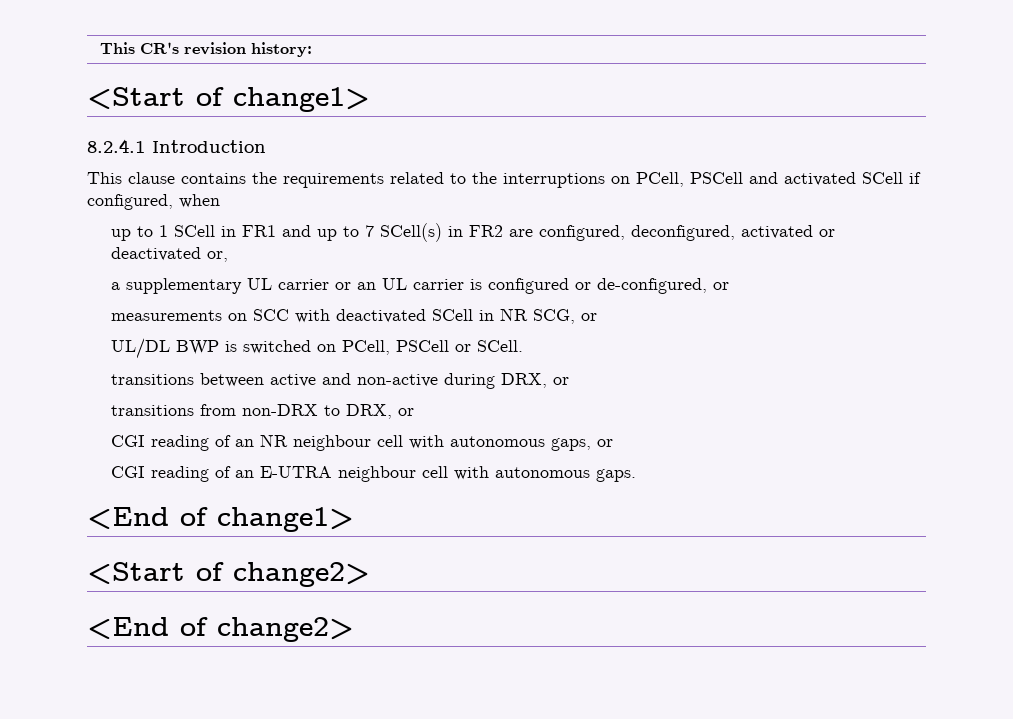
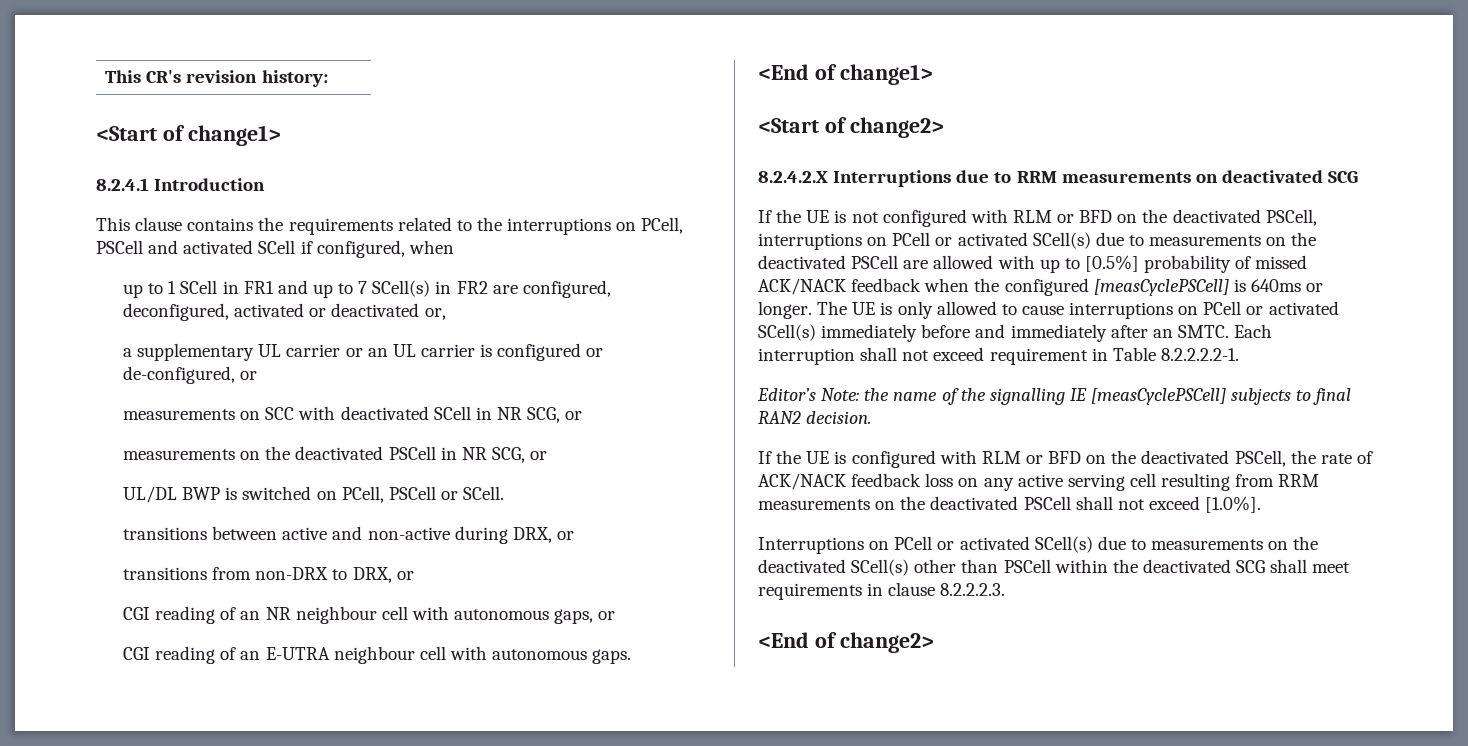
(597, 317) none -> [123,446,548,463] // measurements on the deactivated PSCell in NR SCG, or
(370, 574) none -> [758,170,1359,187] [758,209,1317,227] [758,232,1317,250] [758,255,1308,273] [758,278,1324,296] [758,301,1339,319] [758,324,1273,342] [758,347,1239,365] [757,388,1352,405] [758,411,872,424] [758,450,1373,468] [758,473,1320,491] [758,496,1262,513] [758,536,1319,554] [758,559,1351,576] [758,582,1006,600] // 8.2.4.2.X Interruptions due to RRM measurements on deactivated SCG // If the UE is not configured with RLM or BFD on the deactivated PSCell, interruptions on PCell or activated SCell(s) due to measurements on the deactivated PSCell are allowed with up to [0.5%] probability of missed ACK/NACK feedback when the configured [measCyclePSCell] is 640ms or longer. The UE is only allowed to cause interruptions on PCell or activated SCell(s) immediately before and immediately after an SMTC. Each interruption shall not exceed requirement in Table 8.2.2.2.2-1. // Editor’s Note: the name of the signalling IE [measCyclePSCell] subjects to final RAN2 decision. // If the UE is configured with RLM or BFD on the deactivated PSCell, the rate of ACK/NACK feedback loss on any active serving cell resulting from RRM measurements on the deactivated PSCell shall not exceed [1.0%]. // Interruptions on PCell or activated SCell(s) due to measurements on the deactivated SCell(s) other than PSCell within the deactivated SCG shall meet requirements in clause 8.2.2.2.3.

